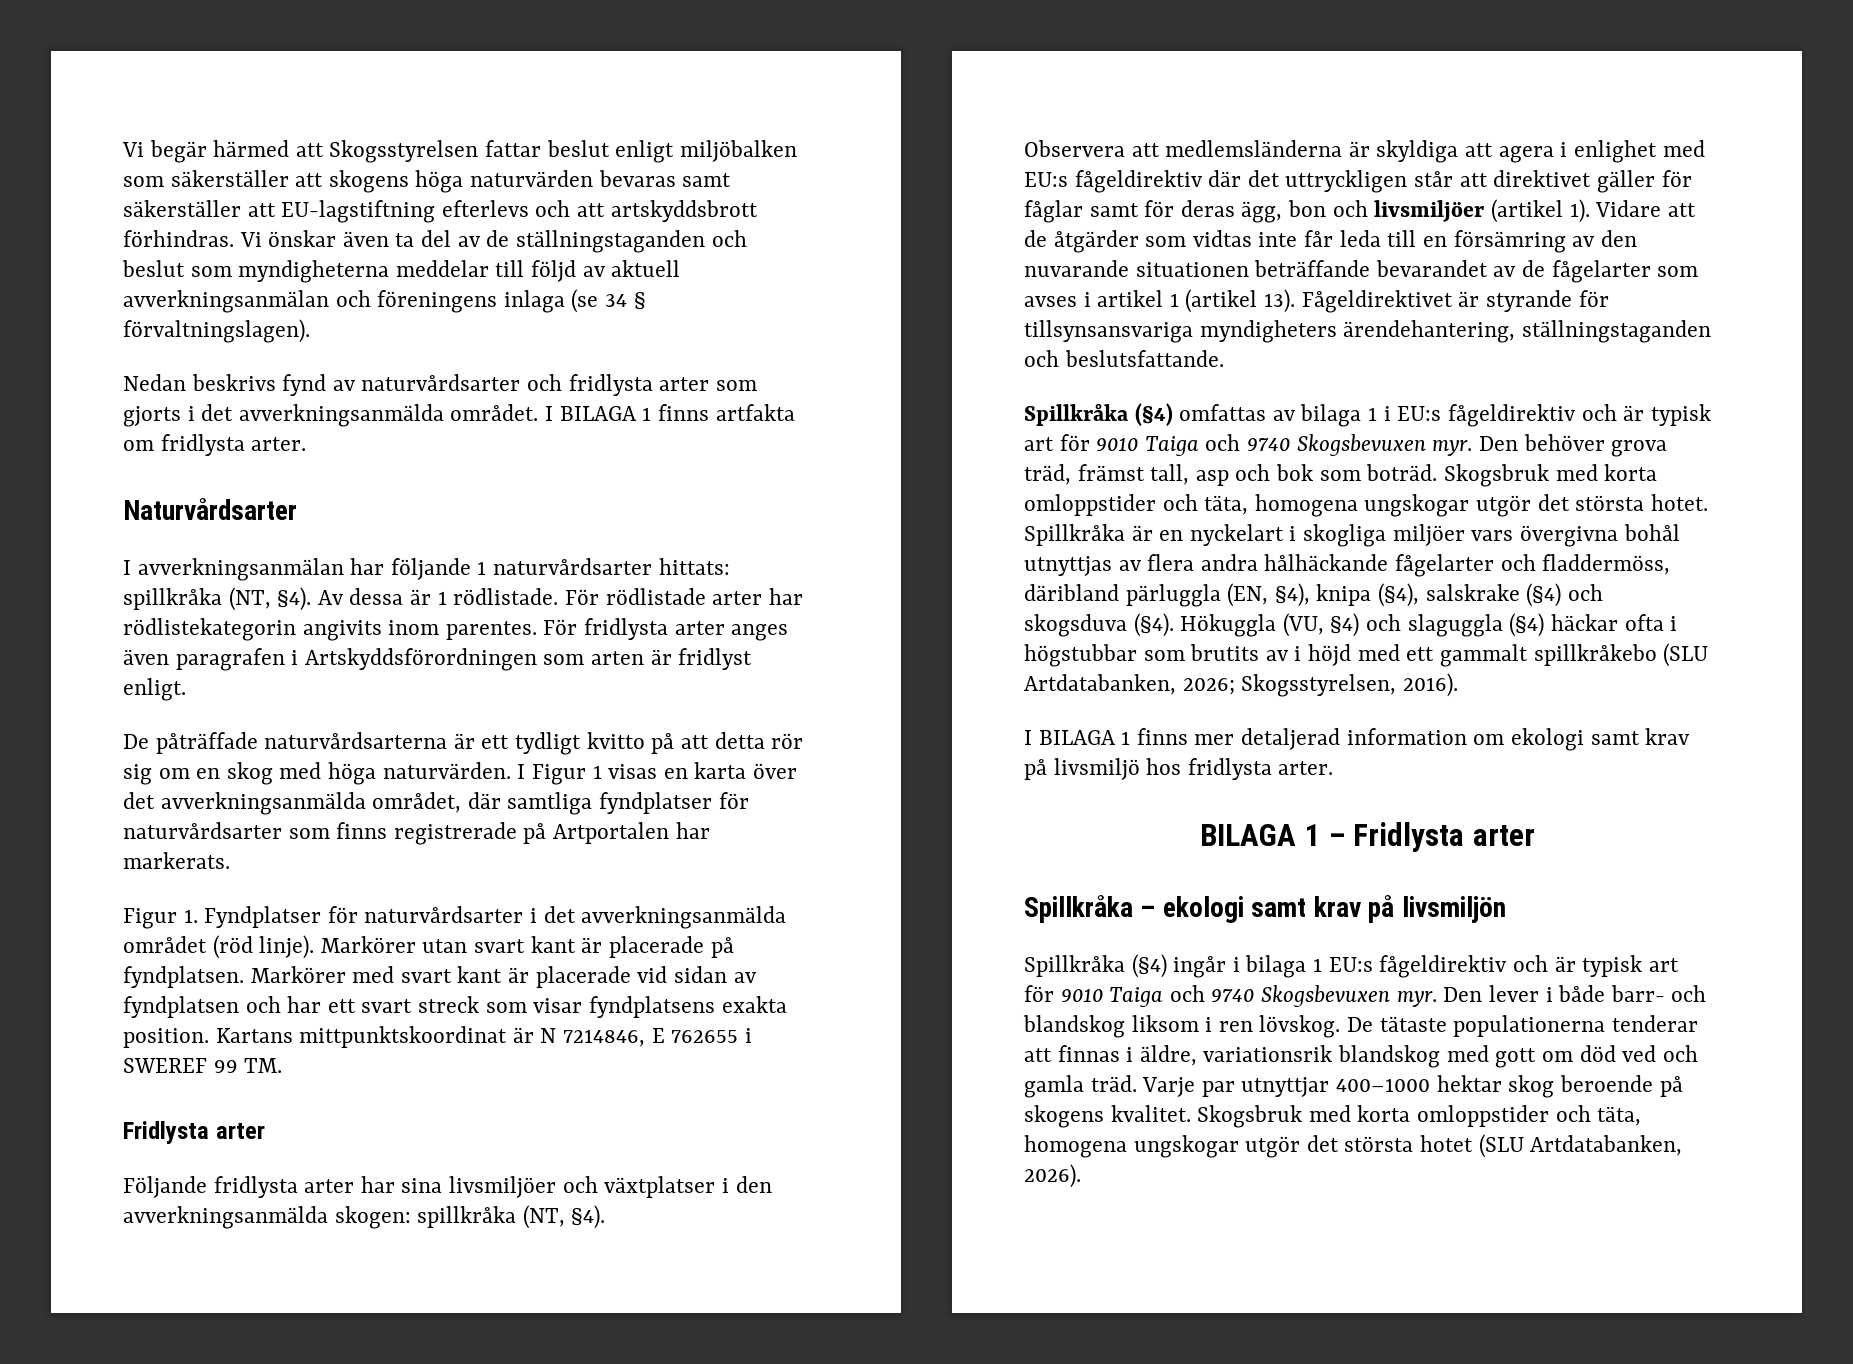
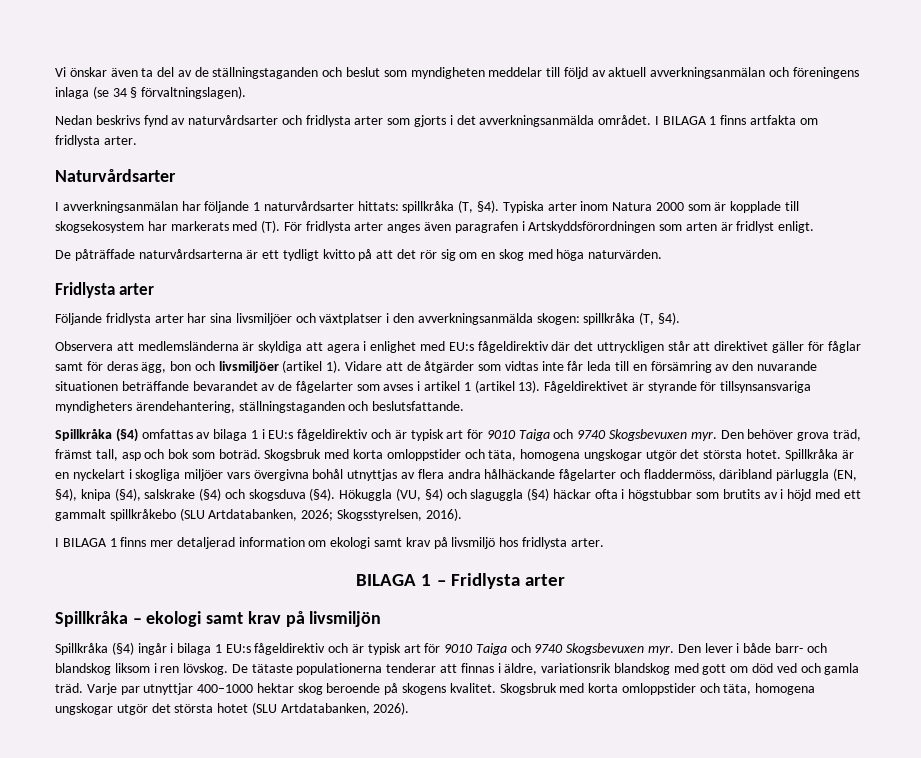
[122,140,797,163] [123,170,732,193] [123,200,758,223] [123,230,262,247] Vi begär härmed att Skogsstyrelsen fattar beslut enligt miljöbalken som säkerställer att skogens höga naturvärden bevaras samt säkerställer att EU-lagstiftning efterlevs och att artskyddsbrott förhindras. Vi -> [55,67,66,77] Vi
[238,260,390,283] myndigheterna -> [410,67,485,79] myndigheten
[228,587,803,611] [123,618,537,641] (NT, §4). Av dessa är 1 rödlistade. För rödlistade arter har rödlistekategorin angivits inom parentes. -> [458,200,800,213] [55,220,281,233] (T, §4). Typiska arter inom Natura 2000 som är kopplade till skogsekosystem har markerats med (T).
[714,732,765,749] detta -> [397,249,417,259] det
[517,762,797,785] [123,792,749,815] [123,822,710,845] [123,852,230,869] [123,906,787,929] [123,935,734,959] [123,966,757,988] [123,996,787,1018] [123,1026,752,1048] [123,1058,283,1073] I Figur 1 visas en karta över det avverkningsanmälda området, där samtliga fyndplatser för naturvårdsarter som finns registrerade på Artportalen har markerats. // Figur 1. Fyndplatser för naturvårdsarter i det avverkningsanmälda området (röd linje). Markörer utan svart kant är placerade på fyndplatsen. Markörer med svart kant är placerade vid sidan av fyndplatsen och har ett svart streck som visar fyndplatsens exakta position. Kartans mittpunktskoordinat är N 7214846, E 762655 i SWEREF 99 TM. -> (663, 254) none
[522,1205,565,1229] (NT, -> [639,312,655,325] (T,

